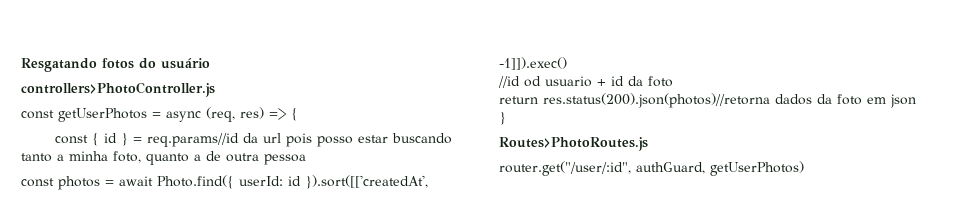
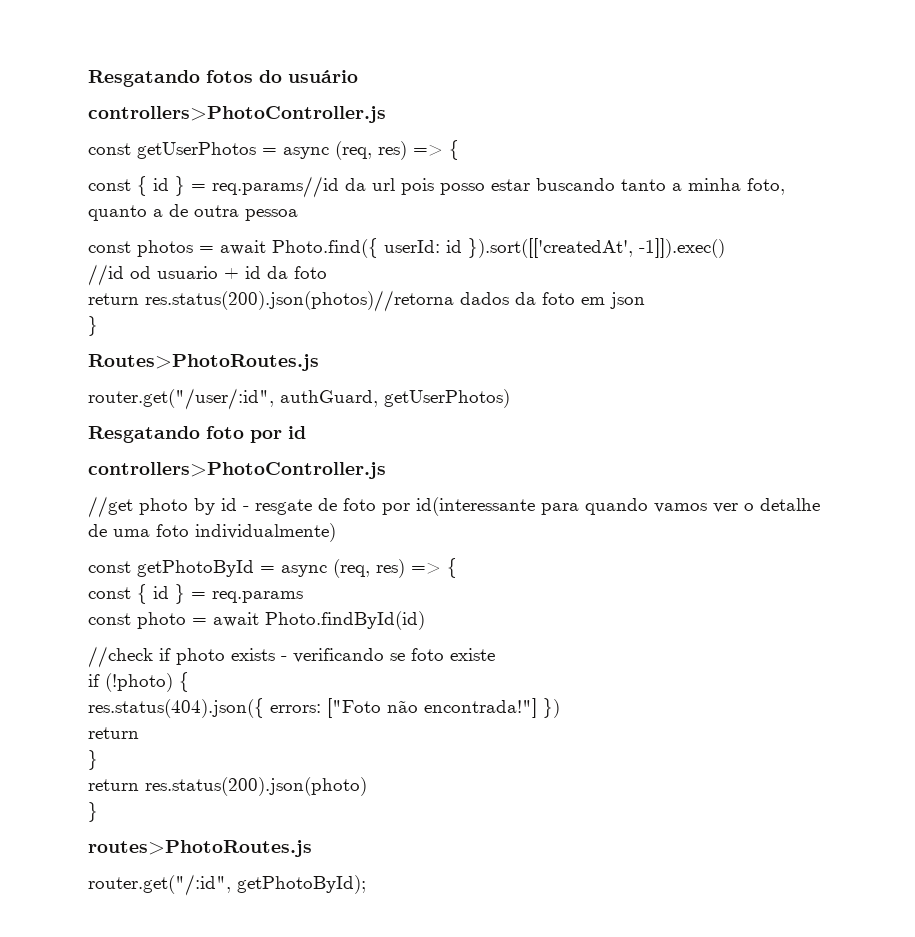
(804, 168) none -> [88,426,306,443] [88,462,386,479] [88,496,820,518] [88,523,336,542] [88,558,457,578] [88,584,303,604] [88,611,425,630] [88,646,495,668] [88,672,189,692] [88,698,560,718] [88,727,139,739] [88,750,98,770] [88,777,367,796] [88,802,98,822] [88,840,312,857] [88,874,366,896] // Resgatando foto por id // controllers>PhotoController.js // //get photo by id - resgate de foto por id(interessante para quando vamos ver o detalhe de uma foto individualmente) // const getPhotoById = async (req, res) => { // const { id } = req.params // const photo = await Photo.findById(id) // //check if photo exists - verificando se foto existe // if (!photo) { // res.status(404).json({ errors: ["Foto não encontrada!"] }) // return // } // return res.status(200).json(photo) // } // routes>PhotoRoutes.js // router.get("/:id", getPhotoById);

